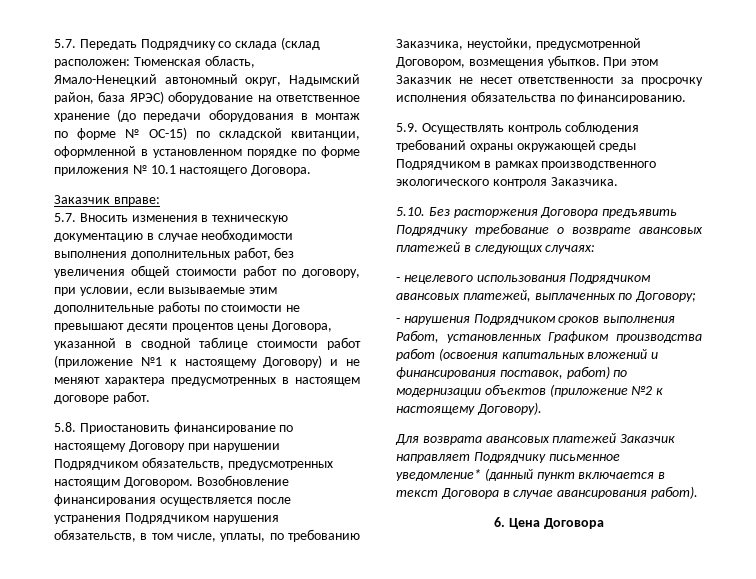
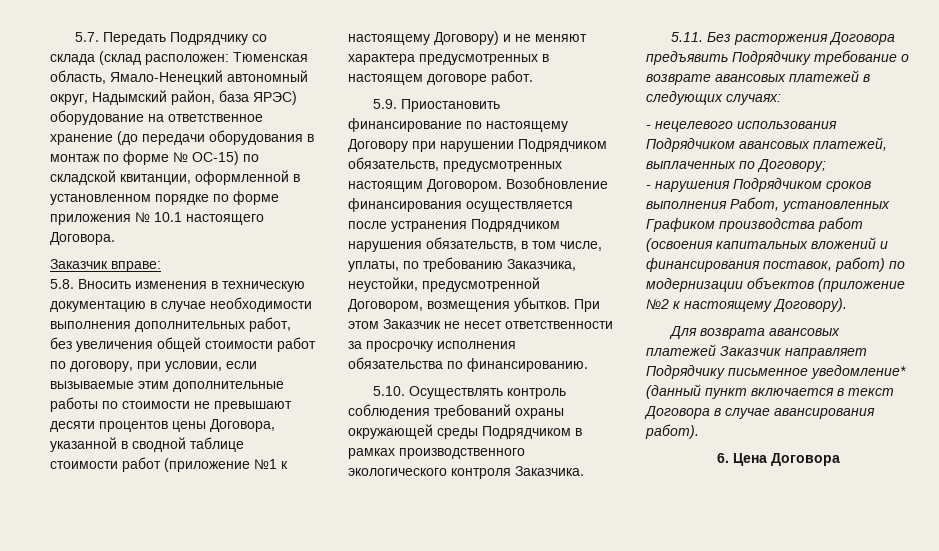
[54,213,76,222] 5.7. -> [50,279,74,289] 5.8.
[54,422,76,432] 5.8. -> [373,99,398,109] 5.9.
[396,123,418,132] 5.9. -> [373,386,406,396] 5.10.
[396,207,425,216] 5.10. -> [671,32,704,42] 5.11.

